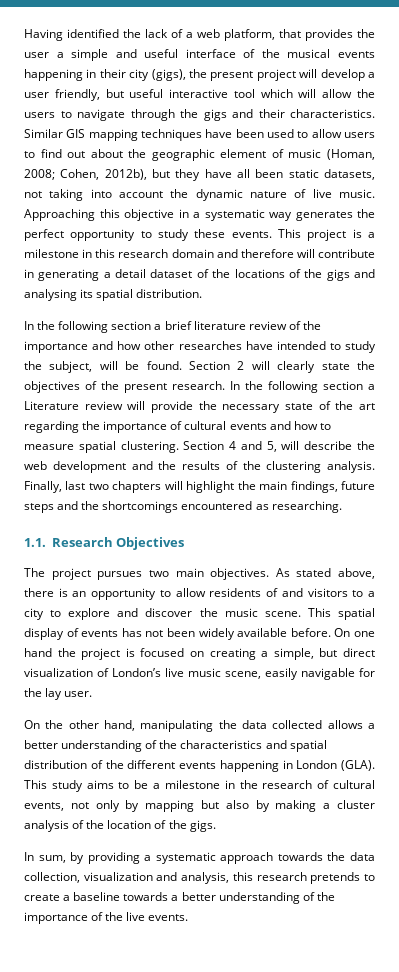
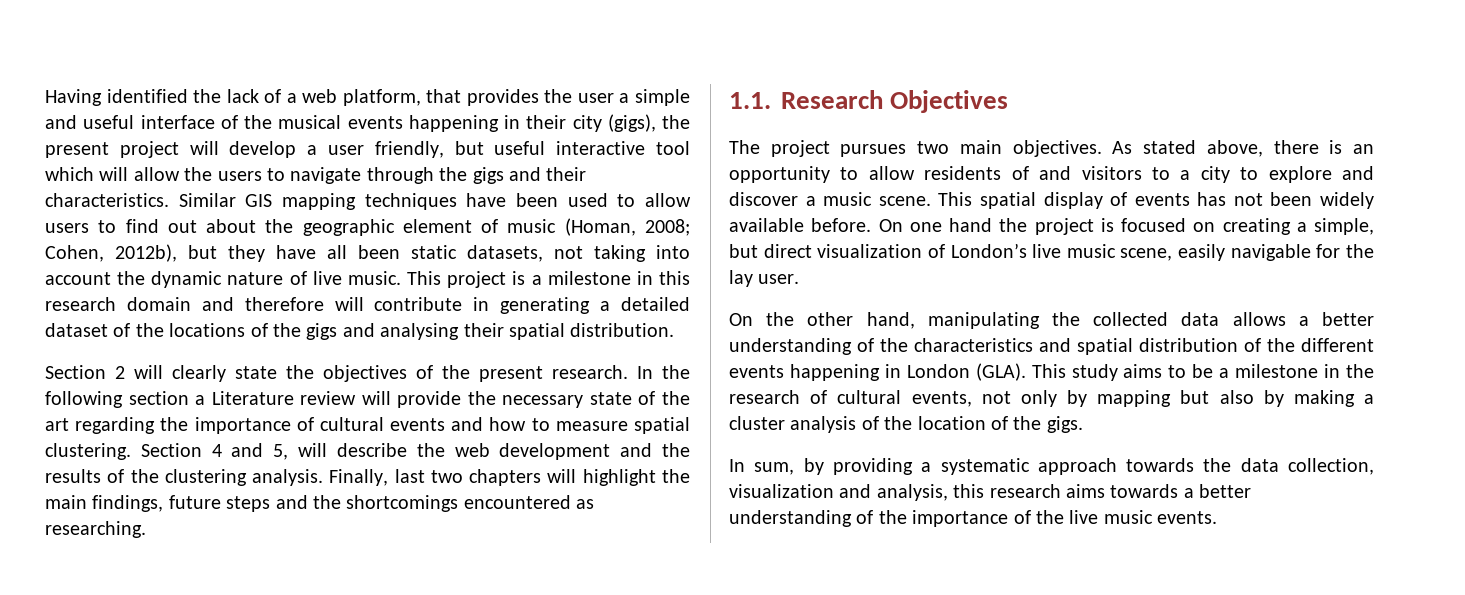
[24,209,375,221] [24,229,272,241] Approaching this objective in a systematic way generates the perfect opportunity to study these events. -> (401, 278) none
[115,269,147,278] detail -> [621,297,691,311] detailed
[80,289,94,298] its -> [463,323,504,337] their
[24,321,321,333] [24,341,376,353] [24,361,182,373] In the following section a brief literature review of the importance and how other researches have intended to study the subject, will be found. -> (675, 330) none
[199,608,218,617] the -> [805,196,816,206] a
[241,720,323,729] data collected -> [1093,312,1220,326] collected data
[310,872,376,884] [24,892,121,901] pretends to create a baseline -> [1066,484,1105,498] aims
(146, 916) none -> [1103,510,1153,524] music

